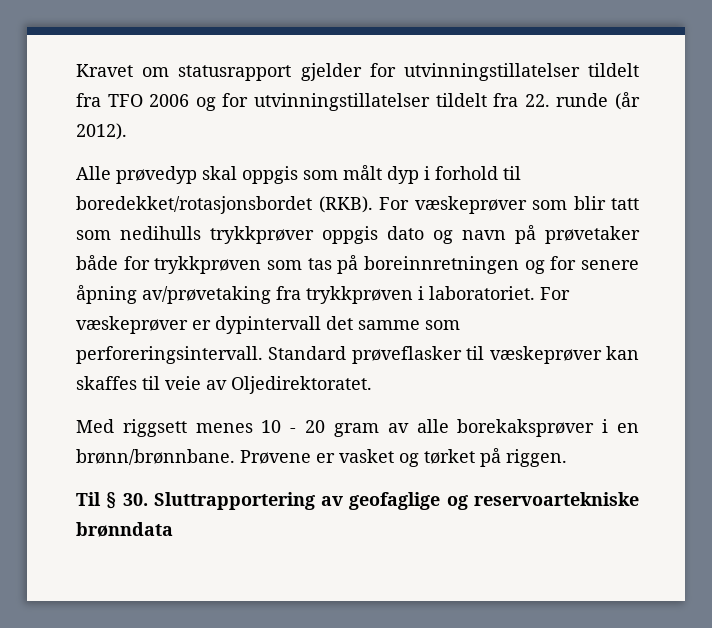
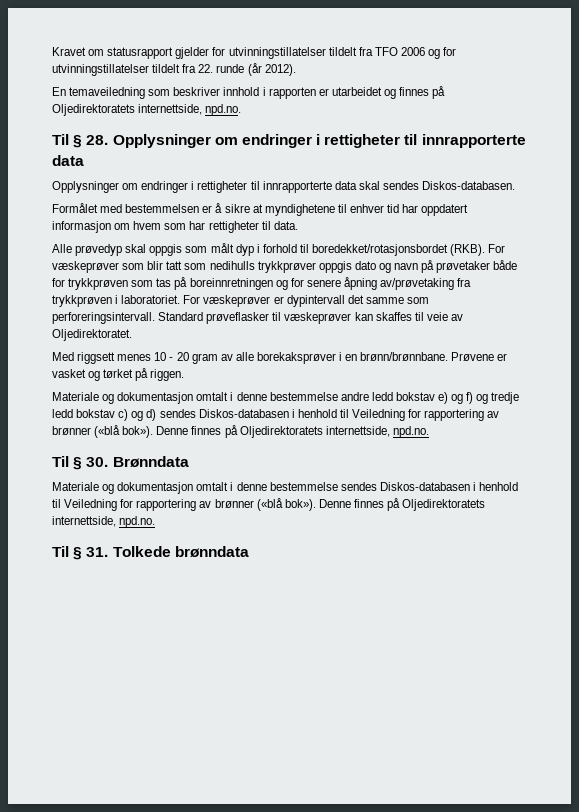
(127, 131) none -> [52,86,446,99] [52,104,242,116] [52,134,526,148] [52,155,84,166] [52,181,516,193] [52,203,469,216] [52,221,298,233] // En temaveiledning som beskriver innhold i rapporten er utarbeidet og finnes på Oljedirektoratets internettside, npd.no. // Til § 28. Opplysninger om endringer i rettigheter til innrapporterte data // Opplysninger om endringer i rettigheter til innrapporterte data skal sendes Diskos-databasen. // Formålet med bestemmelsen er å sikre at myndighetene til enhver tid har oppdatert informasjon om hvem som har rettigheter til data.
[76,492,639,510] Til § 30. Sluttrapportering av geofaglige og reservoartekniske -> [52,392,520,404] [52,409,500,421] [52,425,429,438] [52,456,189,470] [52,482,519,494] [52,498,486,511] [52,516,156,528] [52,546,171,560] Materiale og dokumentasjon omtalt i denne bestemmelse andre ledd bokstav e) og f) og tredje ledd bokstav c) og d) sendes Diskos-databasen i henhold til Veiledning for rapportering av brønner («blå bok»). Denne finnes på Oljedirektoratets internettside, npd.no. // Til § 30. Brønndata // Materiale og dokumentasjon omtalt i denne bestemmelse sendes Diskos-databasen i henhold til Veiledning for rapportering av brønner («blå bok»). Denne finnes på Oljedirektoratets internettside, npd.no. // Til § 31. Tolkede

